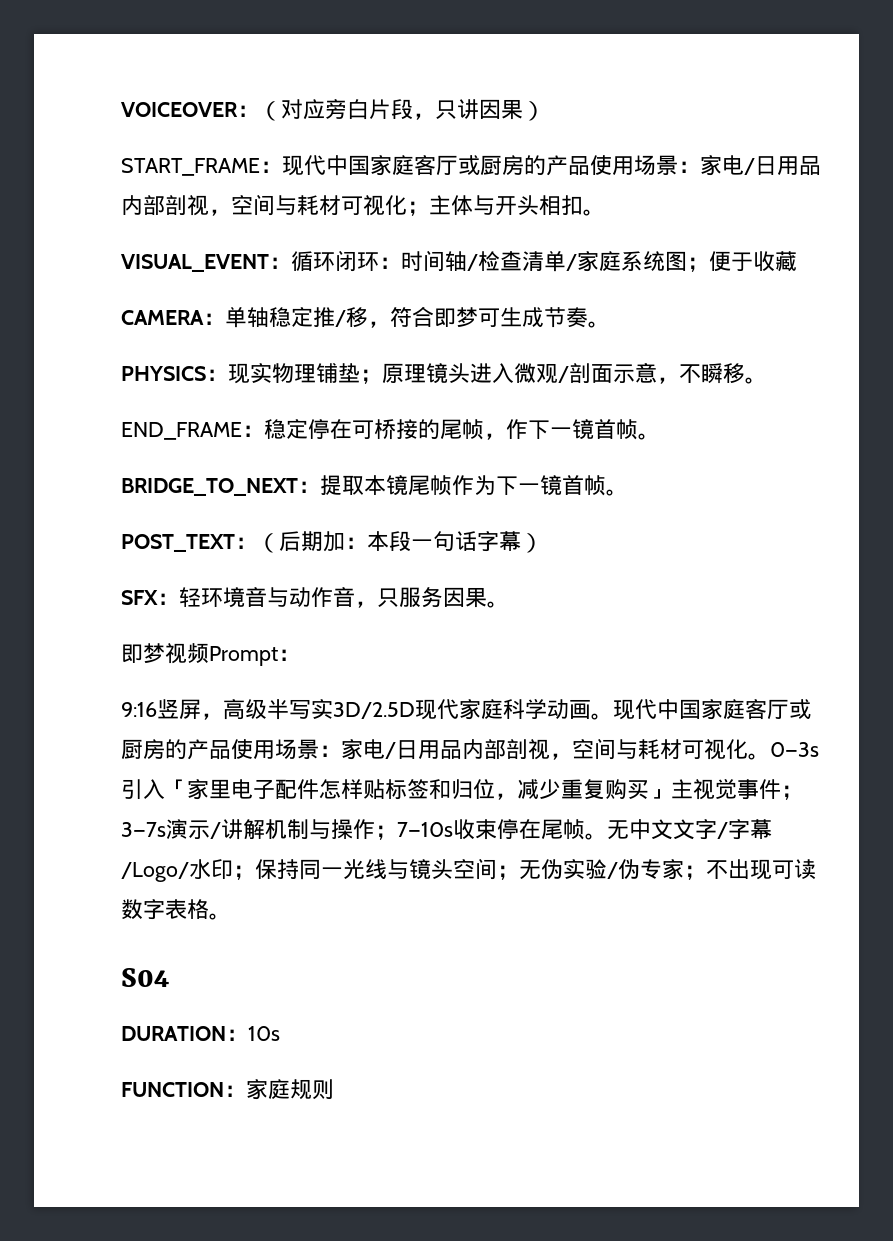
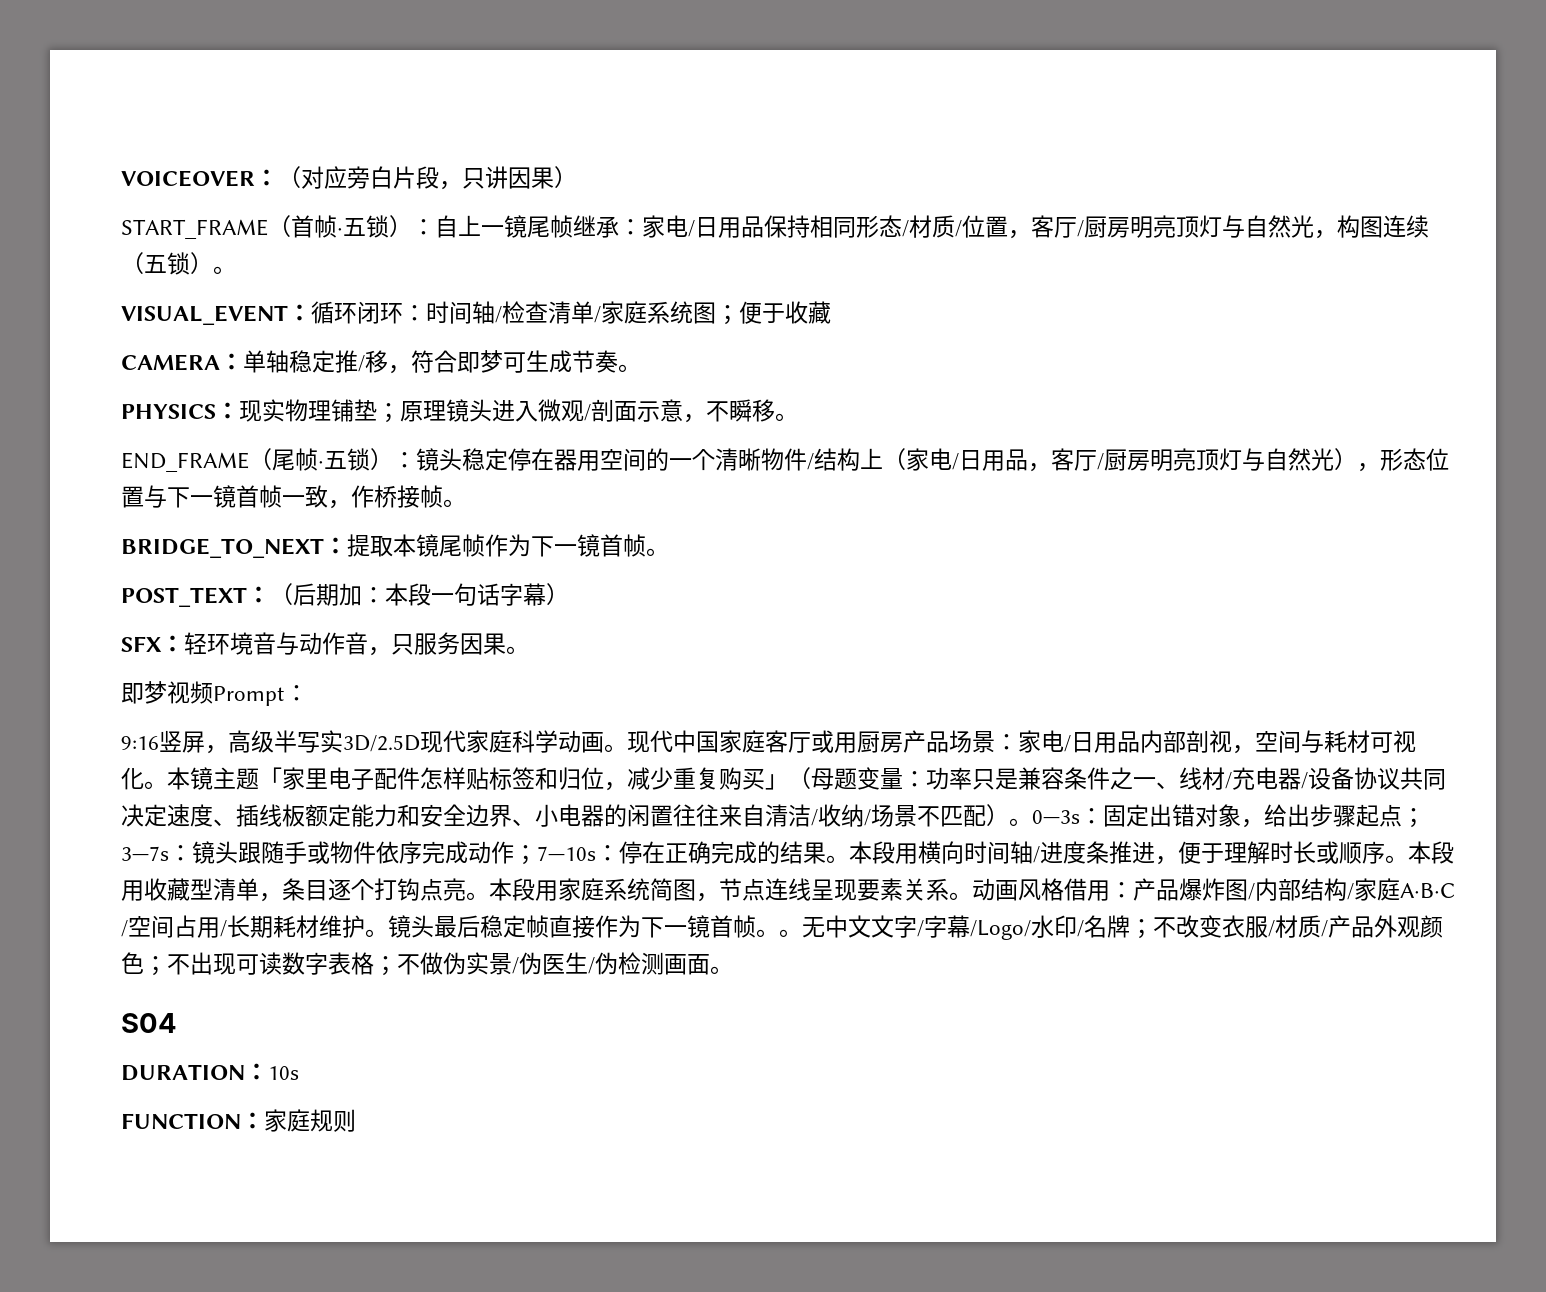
[259,155,821,176] [121,194,583,216] ：现代中国家庭客厅或厨房的产品使用场景：家电/日用品内部剖视，空间与耗材可视化；主体与开头相扣 -> [268,215,1429,239] [121,252,213,275] （首帧·五锁）：自上一镜尾帧继承：家电/日用品保持相同形态/材质/位置，客厅/厨房明亮顶灯与自然光，构图连续（五锁）
[242,419,616,440] ：稳定停在可桥接的尾帧，作下一镜首 -> [249,448,1449,472] [121,485,420,509] （尾帧·五锁）：镜头稳定停在器用空间的一个清晰物件/结构上（家电/日用品，客厅/厨房明亮顶灯与自然光），形态位置与下一镜首帧一致，作桥接
[121,739,275,760] 厨房的产品使用 -> [834,730,949,753] 用厨房产品
[770,742,819,757] [121,779,165,799] 0—3s引入 -> [167,767,259,790] 本镜主题
[671,779,803,800] [121,819,585,840] 主视觉事件；3—7s演示/讲解机制与操作；7—10s收束停在尾帧 -> [788,767,1446,790] [121,804,1425,828] [121,841,1454,865] [121,878,1456,902] [121,915,779,938] （母题变量：功率只是兼容条件之一、线材/充电器/设备协议共同决定速度、插线板额定能力和安全边界、小电器的闲置往往来自清洁/收纳/场景不匹配）。0—3s：固定出错对象，给出步骤起点；3—7s：镜头跟随手或物件依序完成动作；7—10s：停在正确完成的结果。本段用横向时间轴/进度条推进，便于理解时长或顺序。本段用收藏型清单，条目逐个打钩点亮。本段用家庭系统简图，节点连线呈现要素关系。动画风格借用：产品爆炸图/内部结构/家庭A·B·C /空间占用/长期耗材维护。镜头最后稳定帧直接作为下一镜首帧。
[233,858,684,880] ；保持同一光线与镜头空间；无伪实验/伪专家 -> [1077,915,1443,939] [121,952,144,974] /名牌；不改变衣服/材质/产品外观颜色
(209, 909) none -> [374,952,710,976] ；不做伪实景/伪医生/伪检测画面

